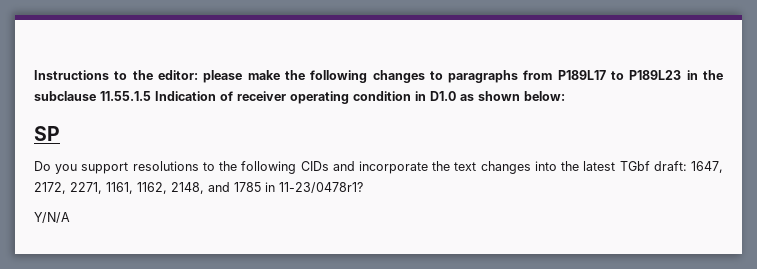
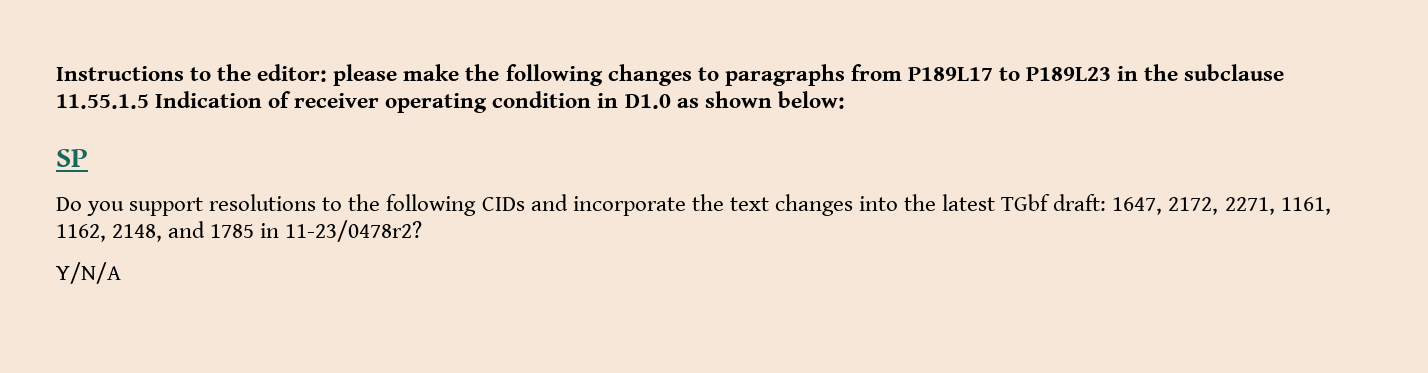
[279,182,363,193] 11-23/0478r1? -> [285,220,423,242] 11-23/0478r2?

